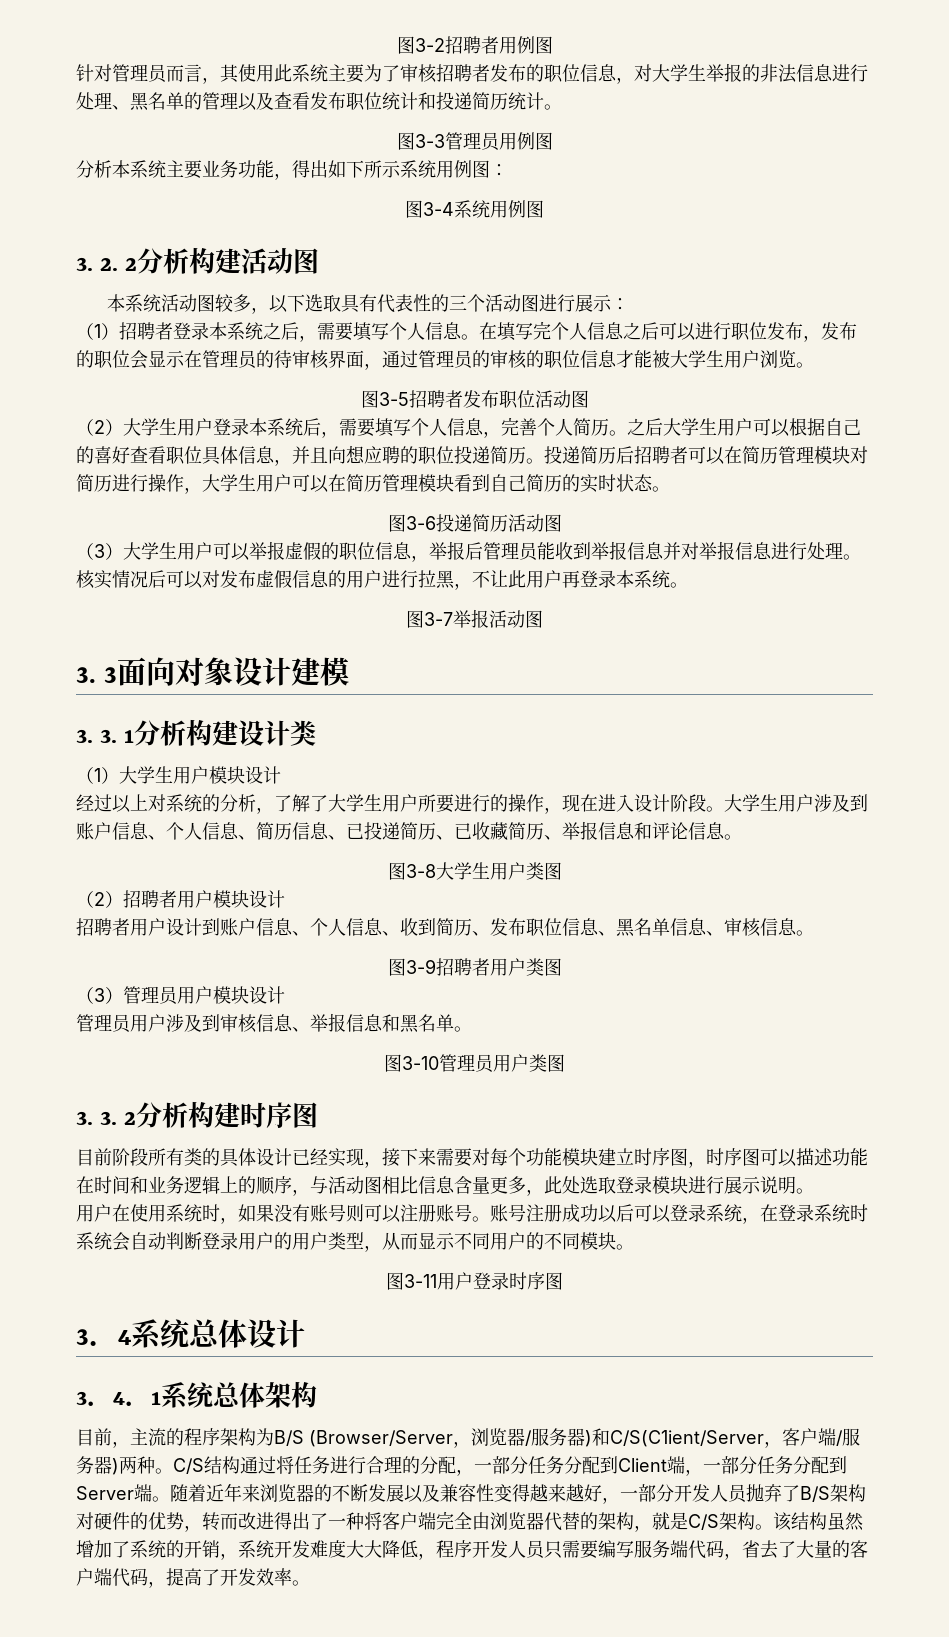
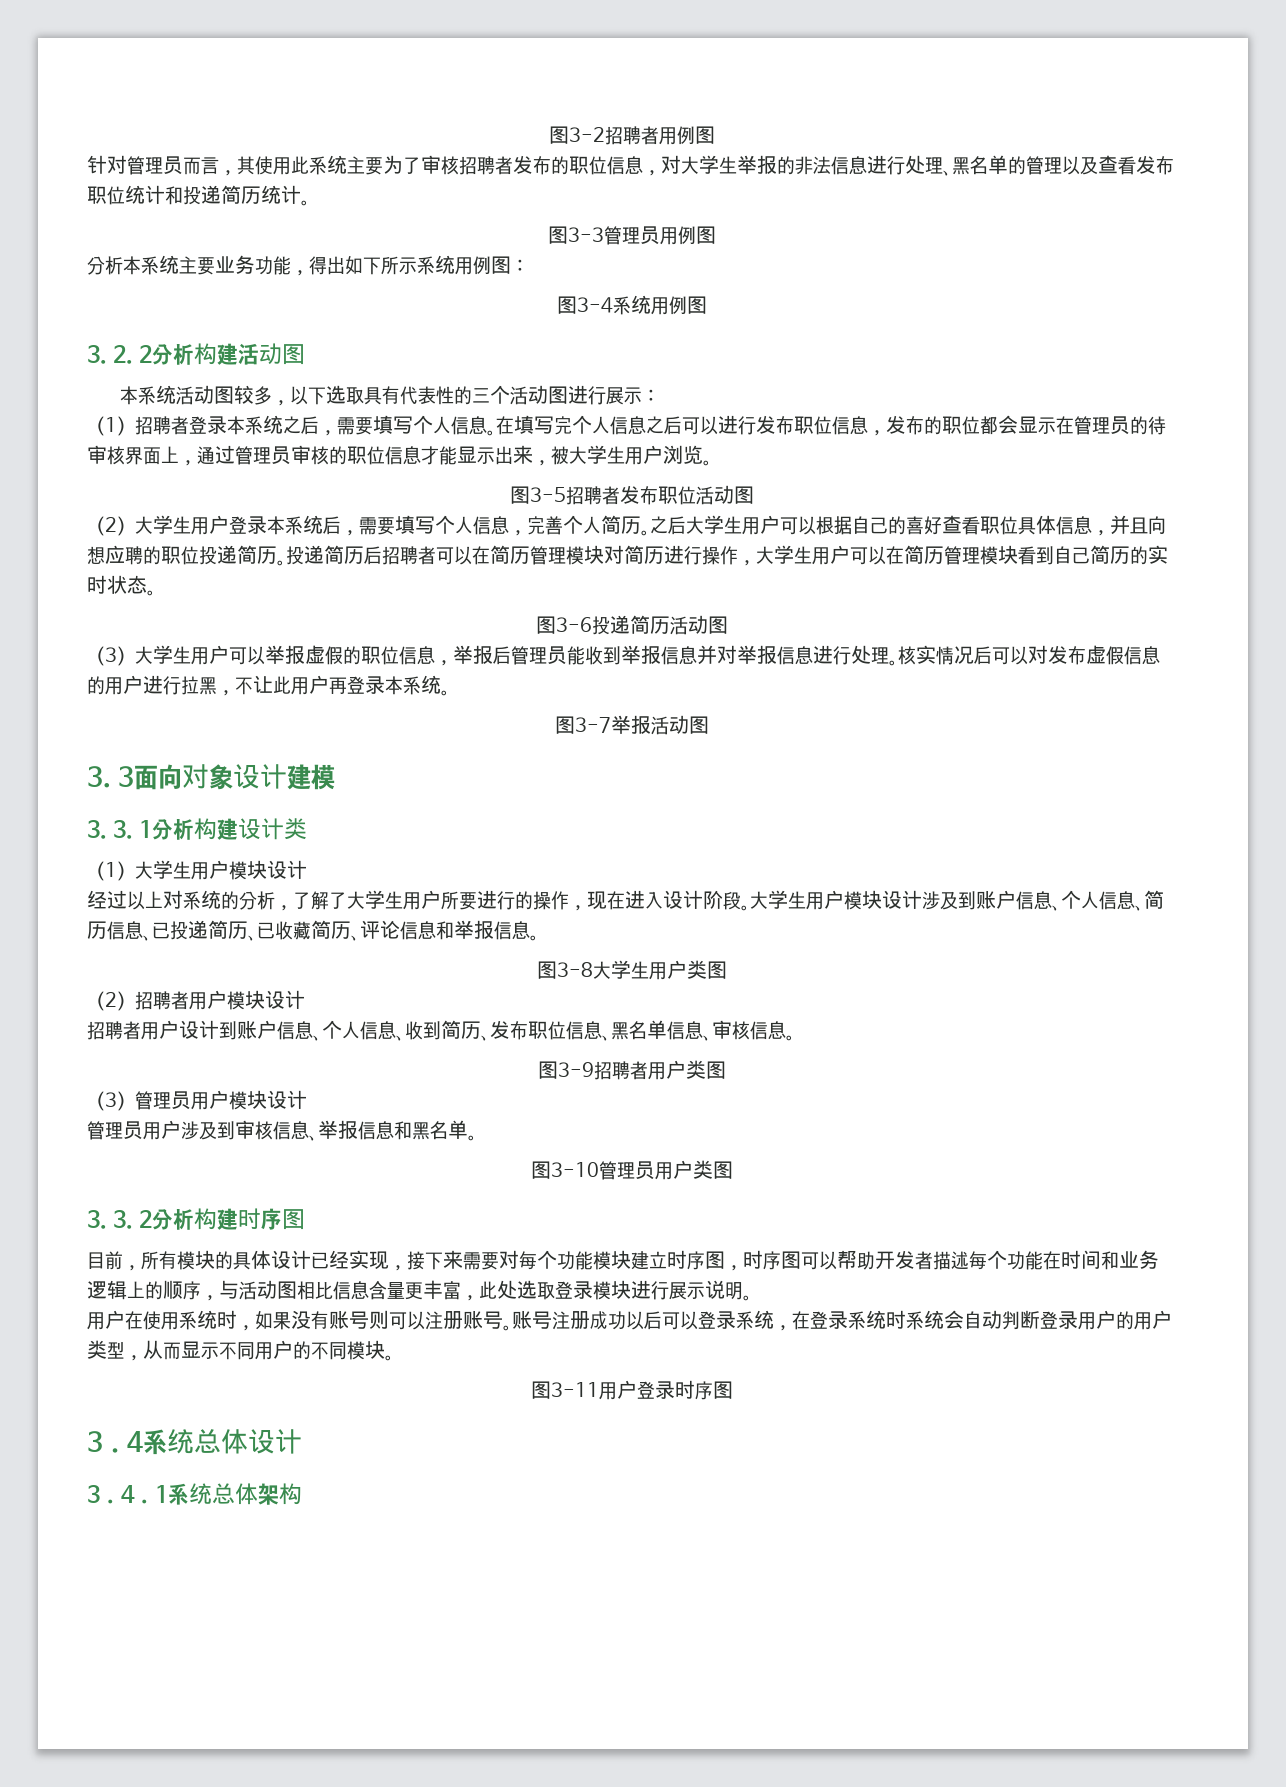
[731,322,803,341] 职位发布 -> [756,415,868,435] 发布职位信息
(130, 359) none -> [980,416,998,435] 都
(364, 359) none -> [161,446,179,463] 上
[472,350,490,368] 的 -> (291, 455) none
(652, 359) none -> [457,445,551,466] 显示出来，
(814, 803) none -> [844,890,922,910] 模块设计
[562,821,688,840] 举报信息和评论 -> [360,920,494,940] 评论信息和举报
[112,1148,202,1166] 阶段所有类 -> [123,1250,215,1271] ，所有模块
[796,1148,833,1166] 描述 -> [837,1250,1007,1270] 帮助开发者描述每个
[508,1176,526,1194] 多 -> [423,1280,461,1300] 丰富
[76,1428,860,1448] [76,1456,847,1476] [76,1483,866,1504] [76,1511,864,1532] [76,1540,868,1560] [76,1568,310,1588] // 目前，主流的程序架构为B/S (Browser/Server，浏览器/服务器)和C/S(C1ient/Server，客户端/服务器)两种。C/S结构通过将任务进行合理的分配，一部分任务分配到Client端，一部分任务分配到Server端。随着近年来浏览器的不断发展以及兼容性变得越来越好，一部分开发人员抛弃了B/S架构对硬件的优势，转而改进得出了一种将客户端完全由浏览器代替的架构，就是C/S架构。该结构虽然增加了系统的开销，系统开发难度大大降低，程序开发人员只需要编写服务端代码，省去了大量的客户端代码，提高了开发效率。 -> (302, 1494) none

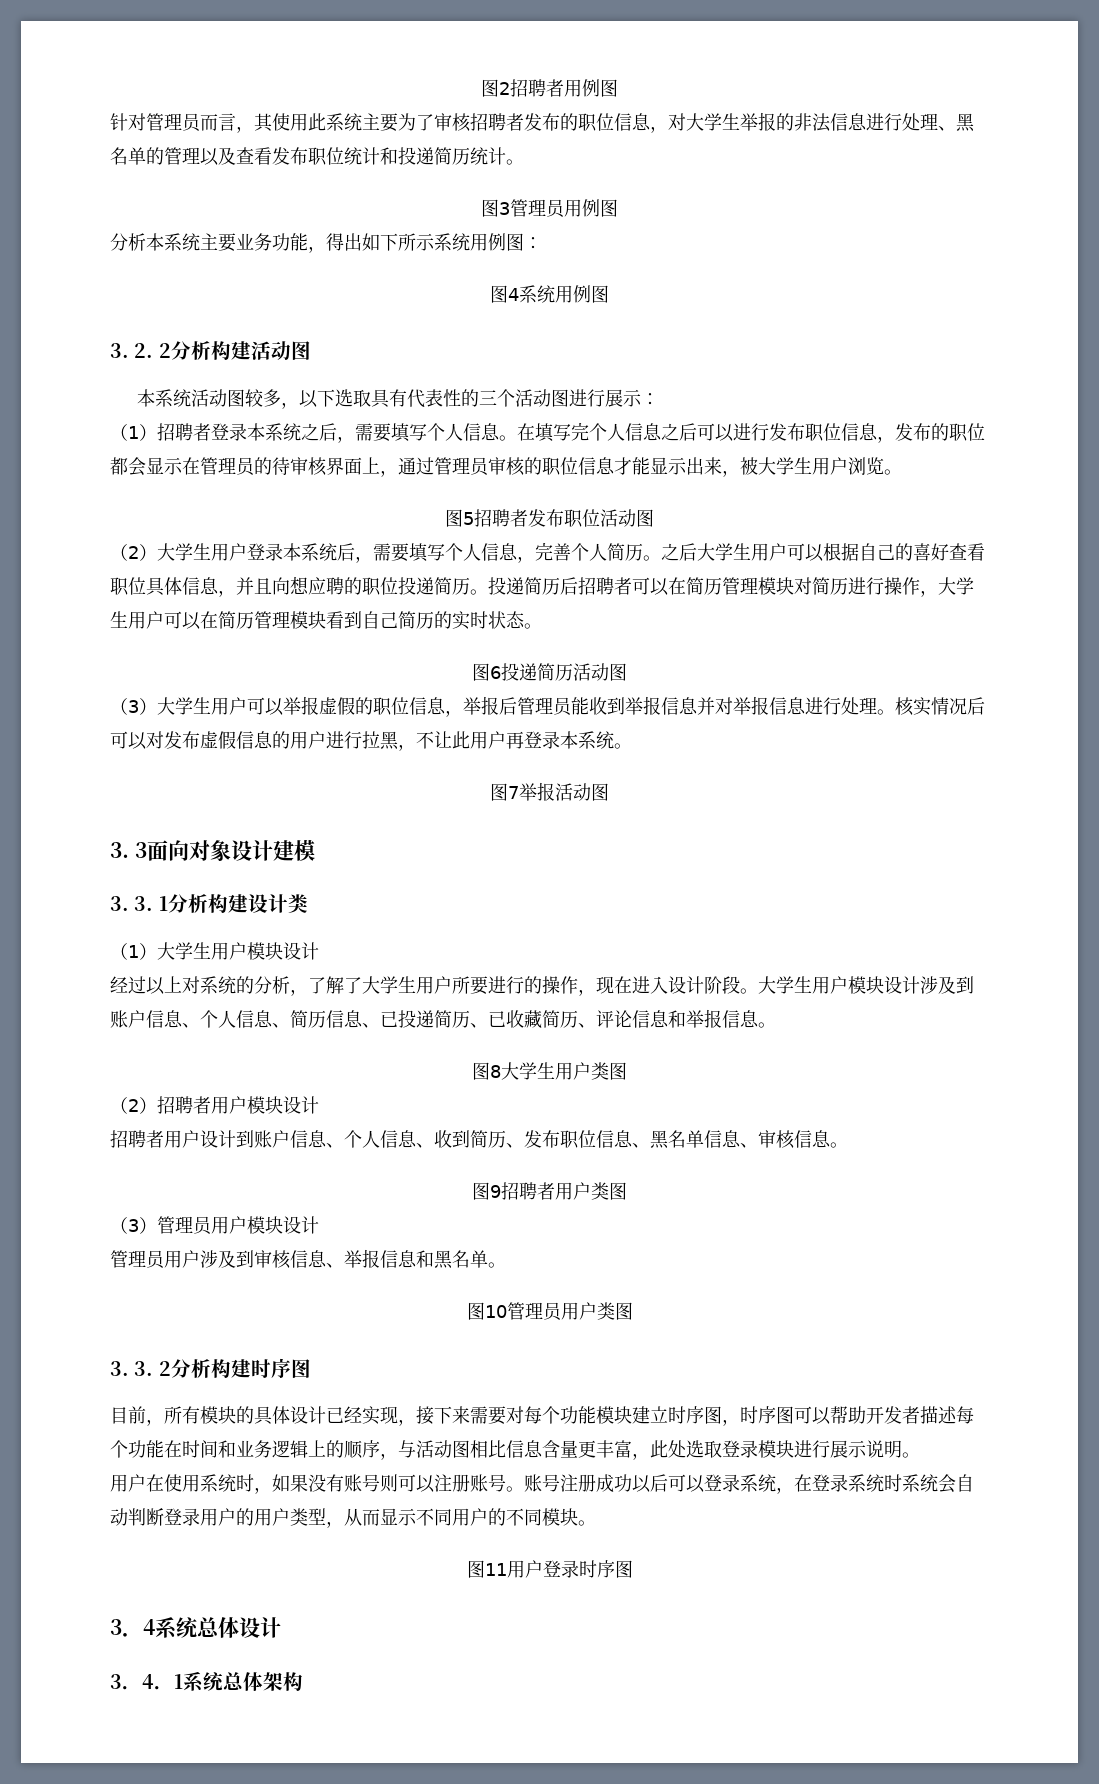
[548,126,605,144] 图3-2 -> [481,79,510,97] 图2
[567,227,604,242] 3-3 -> [499,202,510,215] 3
[576,297,613,313] 3-4 -> [508,288,519,301] 4
[529,487,566,502] 3-5 -> [463,512,474,525] 5
[555,617,592,632] 3-6 -> [490,666,501,679] 6
[574,717,611,733] 3-7 -> [508,786,519,799] 7
[556,962,593,977] 3-8 -> [490,1065,501,1078] 8
[557,1062,594,1077] 3-9 -> [490,1185,501,1198] 9
[550,1162,599,1177] 3-10 -> [484,1305,507,1318] 10
[550,1382,599,1397] 3-11 -> [484,1563,507,1576] 11

